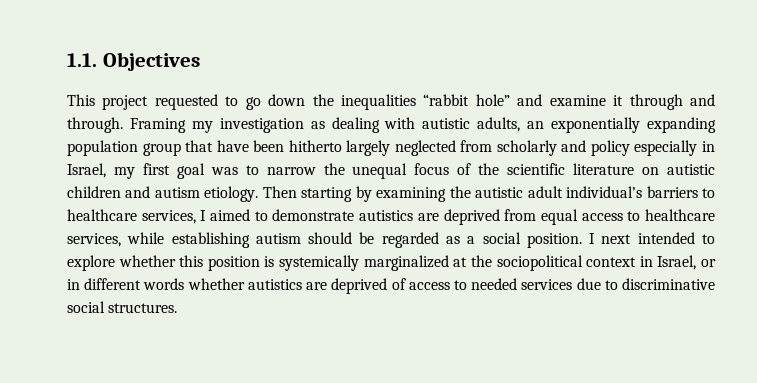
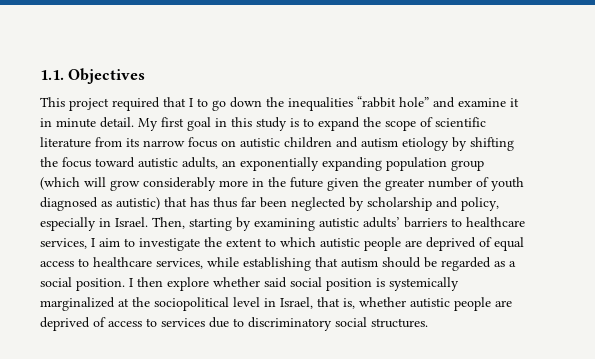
[154,94,218,110] requested -> [112,97,193,111] required that I
[629,94,716,110] [67,117,416,133] through and through. Framing my investigation as dealing with -> [40,117,486,131] [40,137,514,151] [40,157,135,168] in minute detail. My first goal in this study is to expand the scope of scientific literature from its narrow focus on autistic children and autism etiology by shifting the focus toward
[185,140,716,156] [67,163,715,179] [67,186,643,202] that have been hitherto largely neglected from scholarly and policy especially in Israel, my first goal was to narrow the unequal focus of the scientific literature on autistic children and autism etiology. Then starting by examining the autistic adult individual’s -> [40,177,524,191] [40,197,499,211] [40,217,400,231] (which will grow considerably more in the future given the greater number of youth diagnosed as autistic) that has thus far been neglected by scholarship and policy, especially in Israel. Then, starting by examining autistic adults’
[210,209,537,225] aimed to demonstrate autistics are deprived from -> [99,237,492,251] aim to investigate the extent to which autistic people are deprived of
(250, 240) none -> [315,257,338,267] that
[601,232,716,244] [67,255,204,271] next intended to explore whether this -> [137,277,322,291] then explore whether said social
[586,255,717,270] [67,278,302,290] context in Israel, or in different words whether autistics -> [233,297,491,311] level in Israel, that is, whether autistic people
[471,278,518,290] needed -> (157, 322) none
[622,278,715,290] discriminative -> [248,317,332,331] discriminatory

